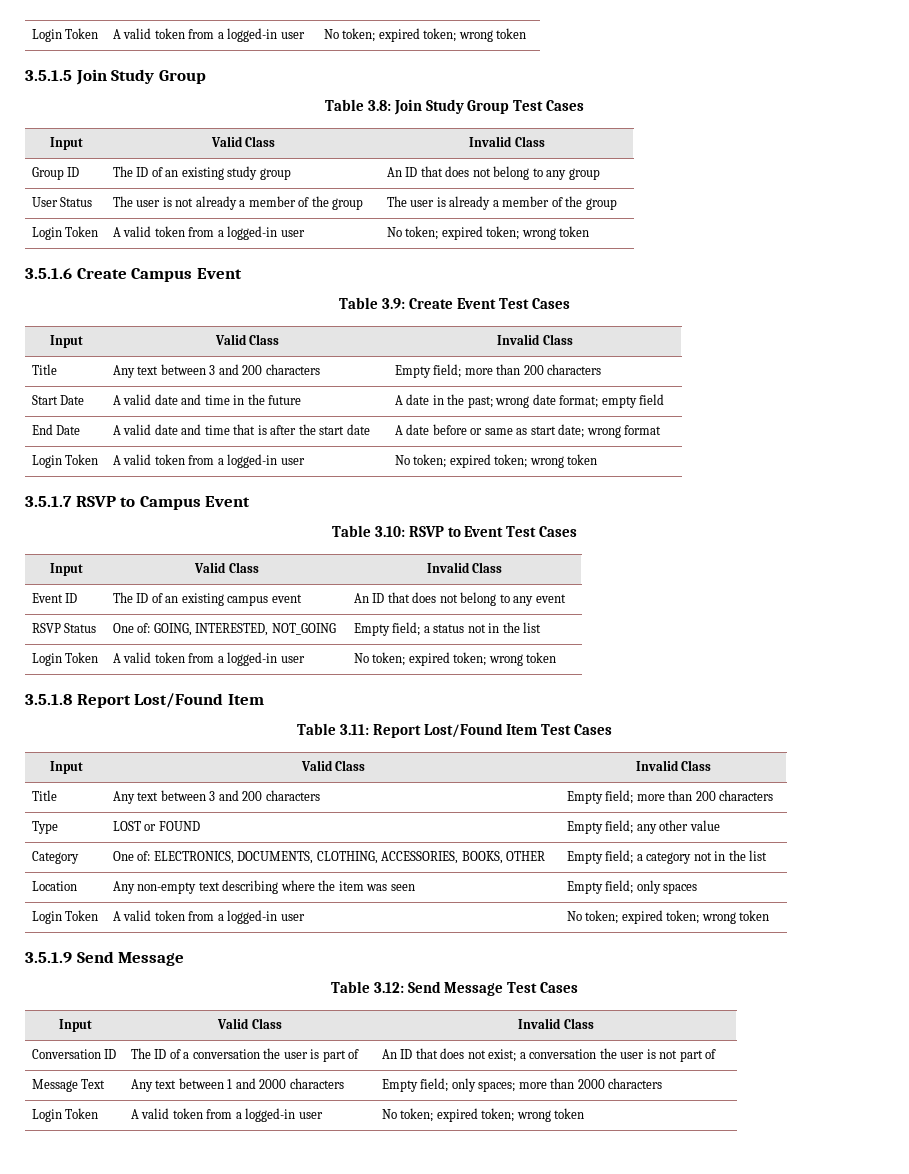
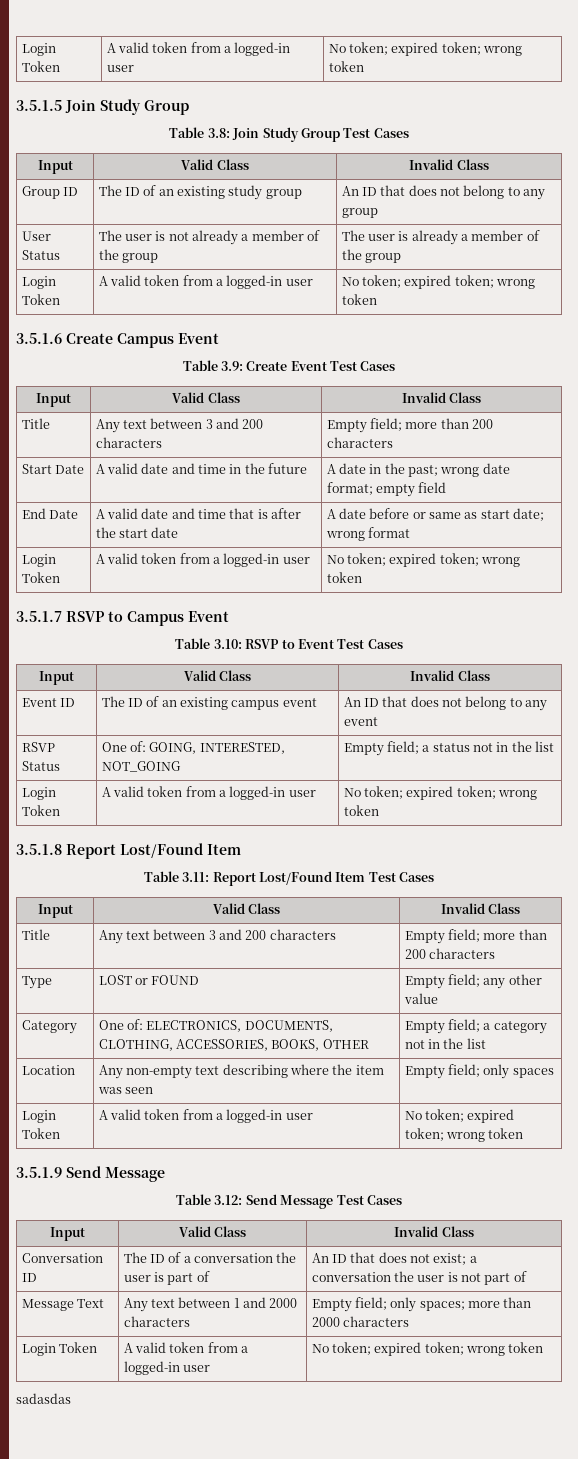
(585, 1113) none -> [16,1393,71,1404] // sadasdas

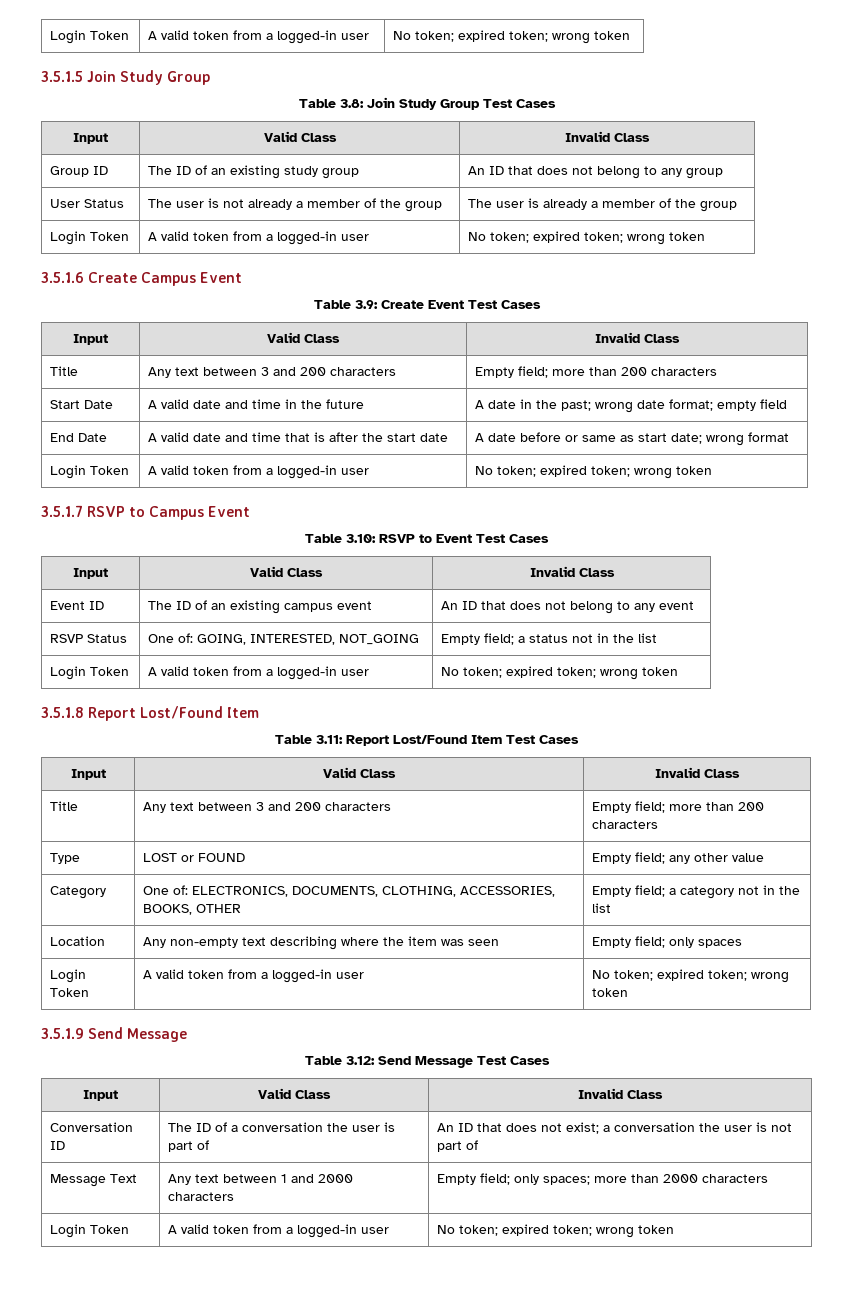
[16,1393,71,1404] // sadasdas -> (674, 1229) none

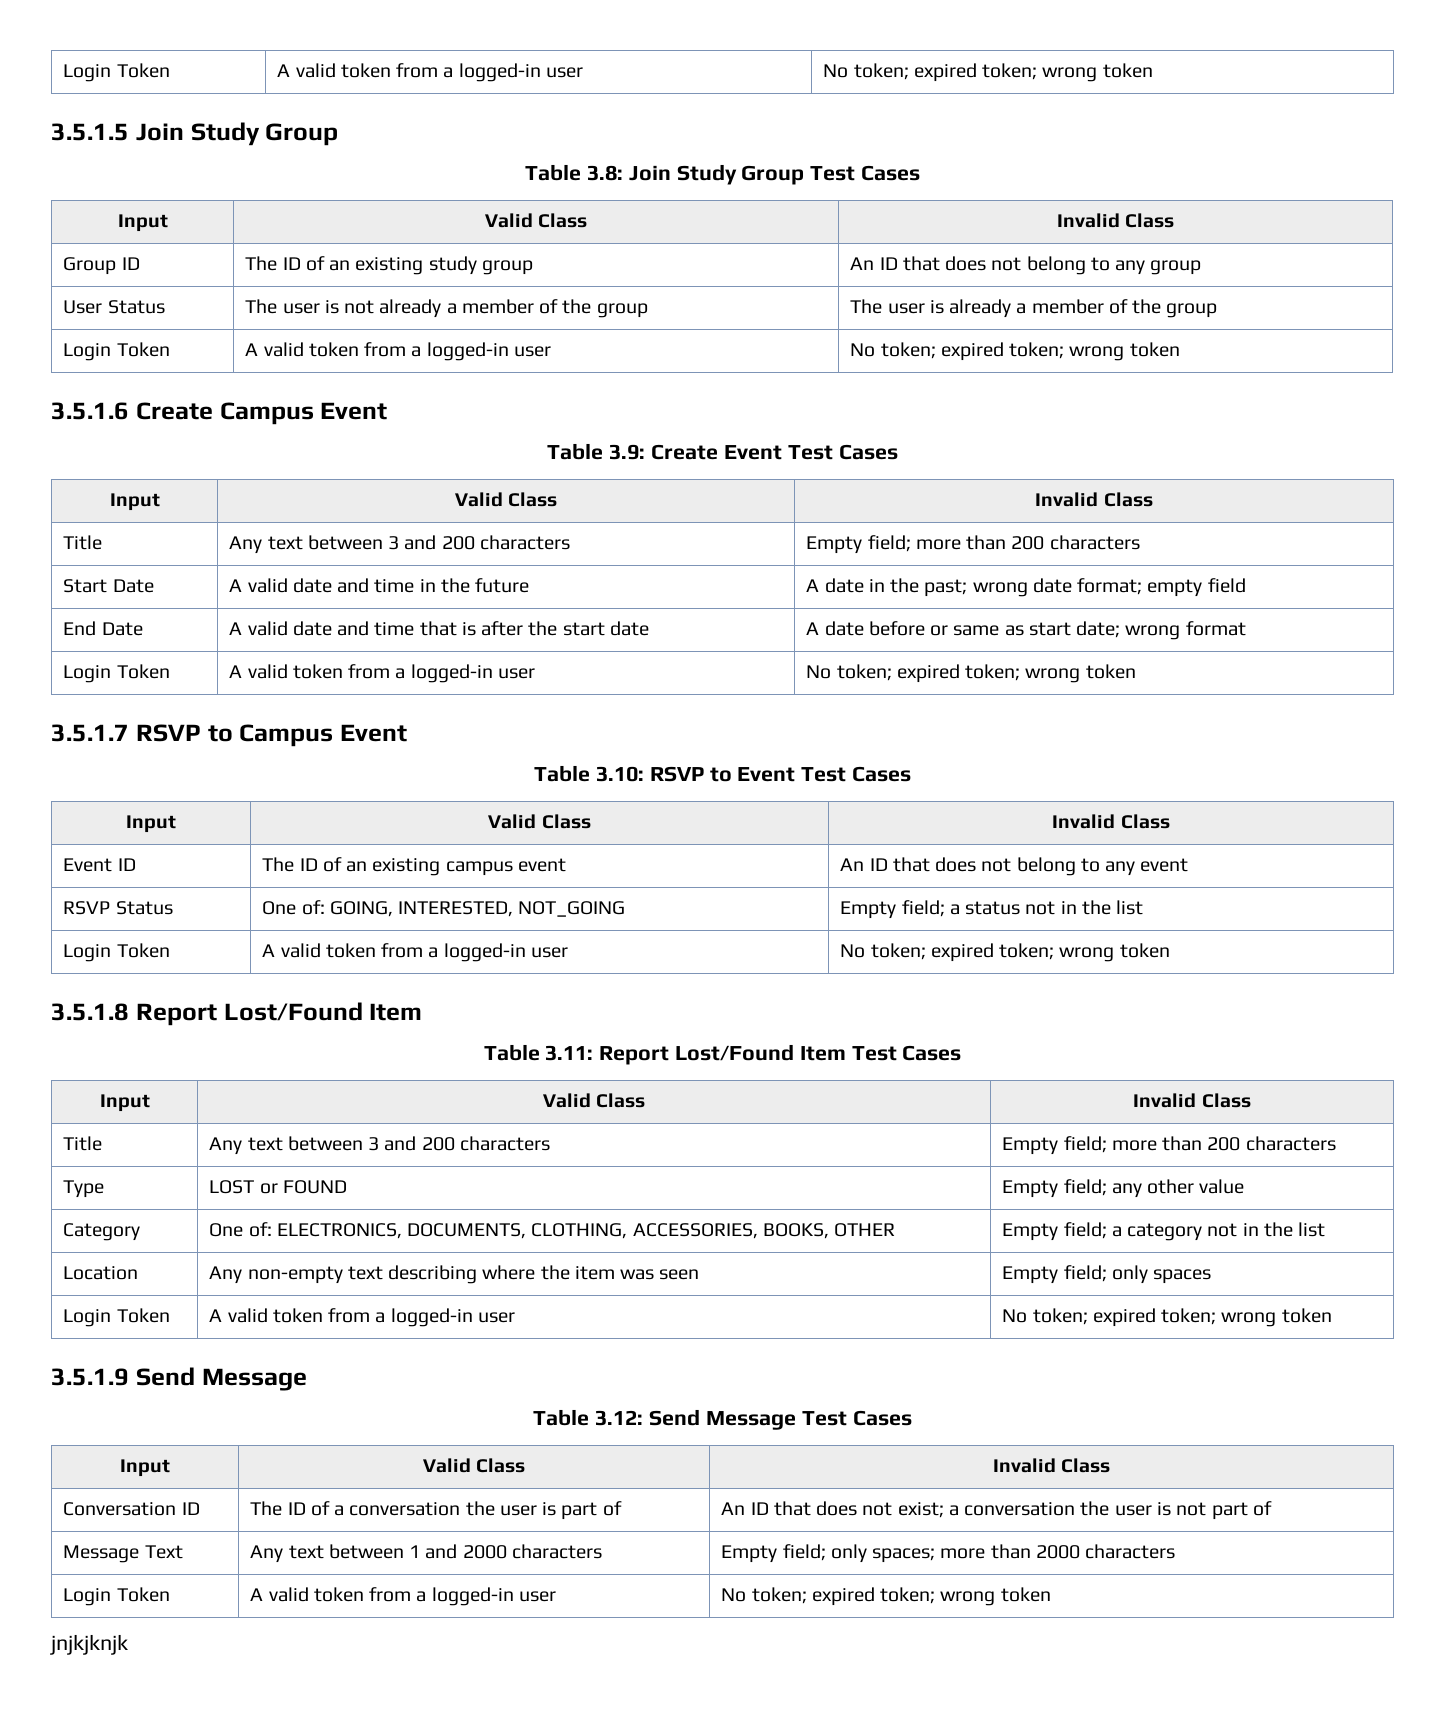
(674, 1229) none -> [50,1634,128,1655] // jnjkjknjk

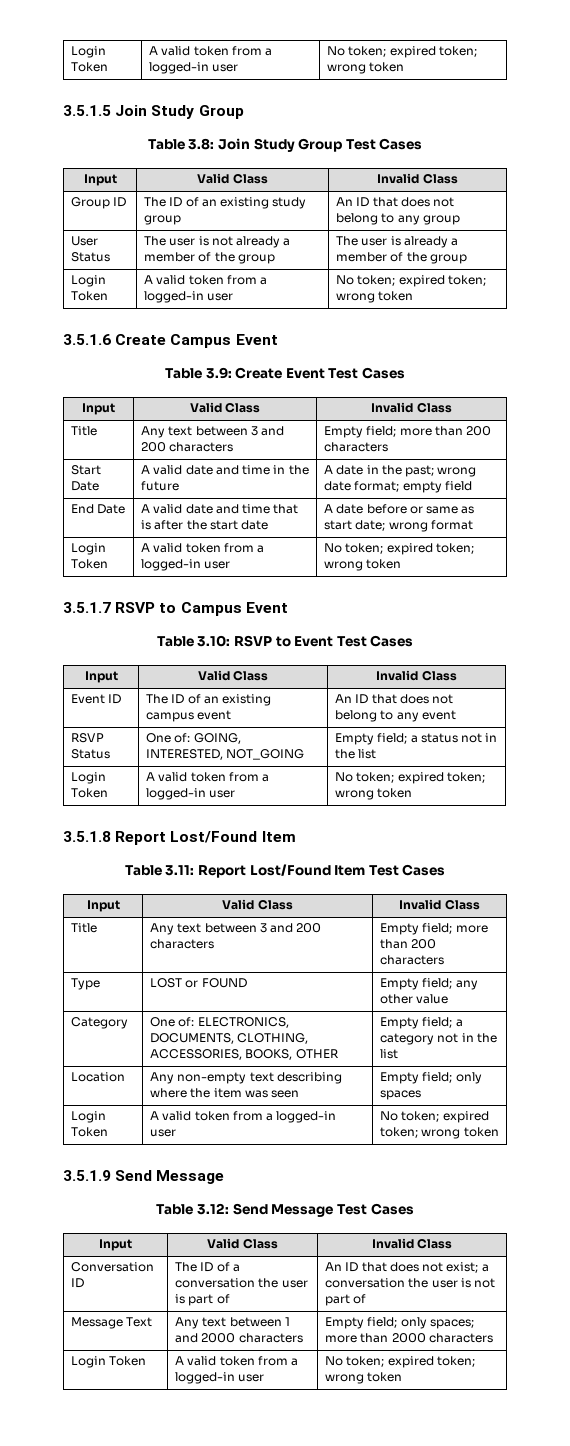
[50,1634,128,1655] // jnjkjknjk -> (403, 1377) none

